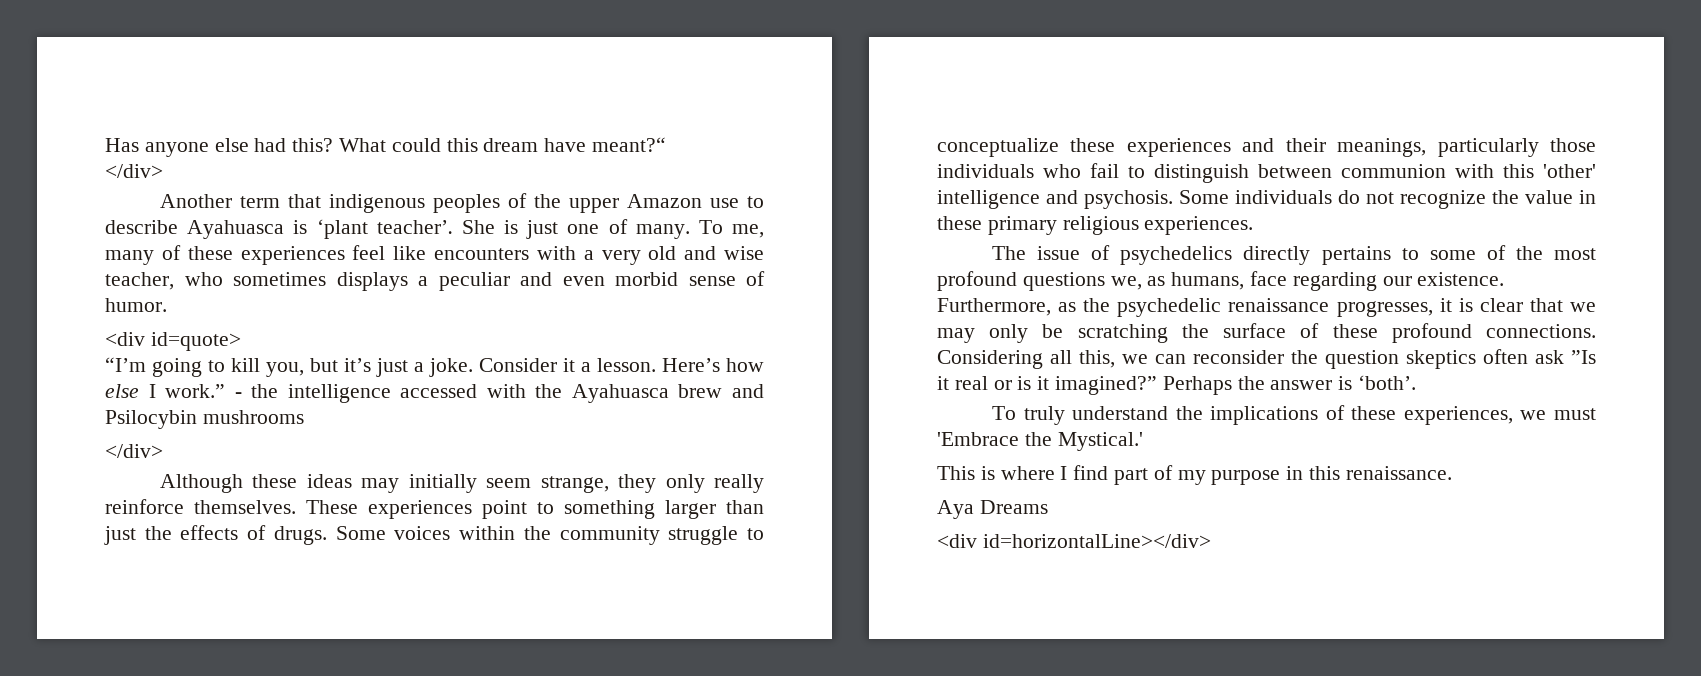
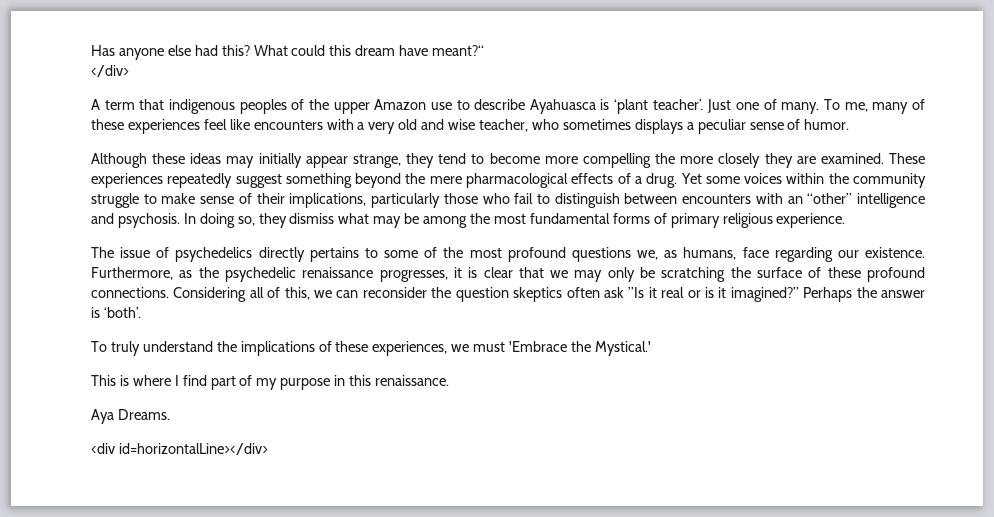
[159,194,232,208] Another -> [91,99,100,110] A
[461,220,559,239] She is just -> [707,99,732,113] Just
[520,272,678,286] and even morbid -> (746, 126) none
[105,332,241,351] [105,357,764,377] [105,384,764,403] [105,410,304,429] [105,444,163,458] // <div id=quote> // “I’m going to kill you, but it’s just a joke. Consider it a lesson. Here’s how else I work.” - the intelligence accessed with the Ayahuasca brew and Psilocybin mushrooms // </div> -> (850, 124) none
[486,478,532,488] seem -> [305,156,348,168] appear
[665,474,764,493] [105,499,764,519] [104,525,386,545] only really reinforce themselves. These experiences point to something larger than just the effects of drugs. Some -> [438,153,925,168] [91,173,740,188] tend to become more compelling the more closely they are examined. These experiences repeatedly suggest something beyond the mere pharmacological effects of a drug. Yet some
[937,138,1427,157] conceptualize these experiences and their meanings, -> [161,193,367,208] make sense of their implications,
[937,164,1034,178] individuals -> (478, 198) none
[1341,164,1596,178] [937,190,1596,209] [937,216,982,230] communion with this 'other' intelligence and psychosis. Some individuals do not recognize the value in these -> [682,193,925,208] [91,213,667,228] encounters with an “other” intelligence and psychosis. In doing so, they dismiss what may be among the most fundamental forms of
[1144,216,1254,235] experiences. -> [776,213,846,228] experience.
(1072, 357) none -> [267,287,281,298] of
[979,500,1048,514] Dreams -> [117,409,170,420] Dreams.

